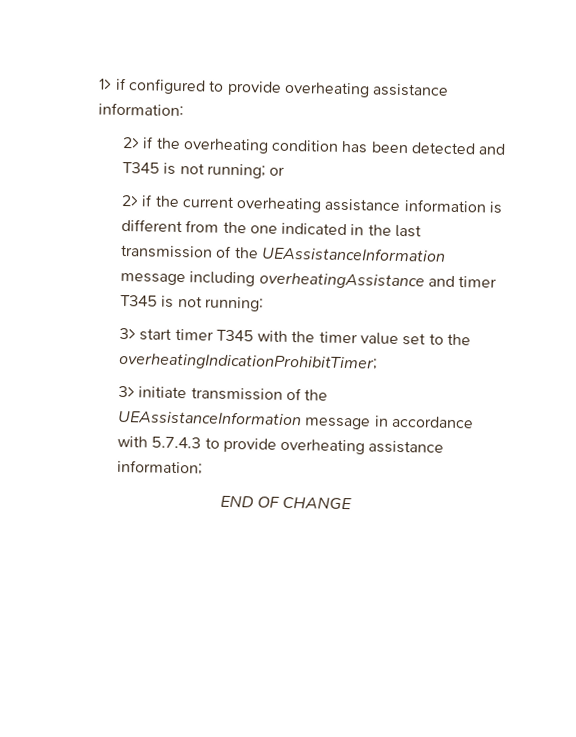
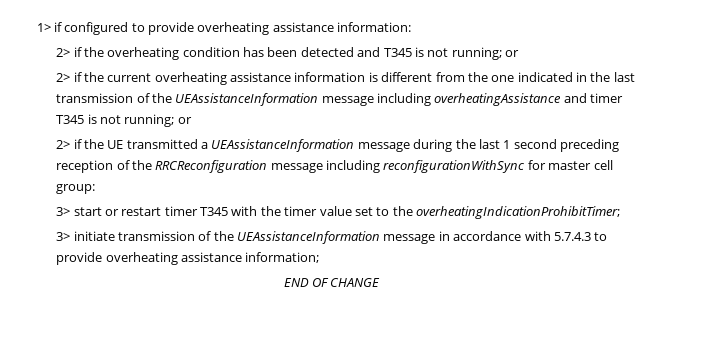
[204,296,264,312] running: -> [124,114,192,127] [56,139,620,152] [56,160,613,173] [56,184,96,194] running; or // 2> if the UE transmitted a UEAssistanceInformation message during the last 1 second preceding reception of the RRCReconfiguration message including reconfigurationWithSync for master cell group:
(173, 334) none -> [104,207,162,216] or restart

